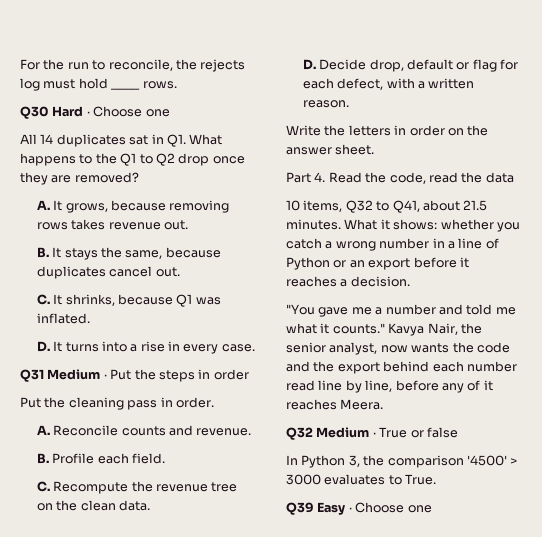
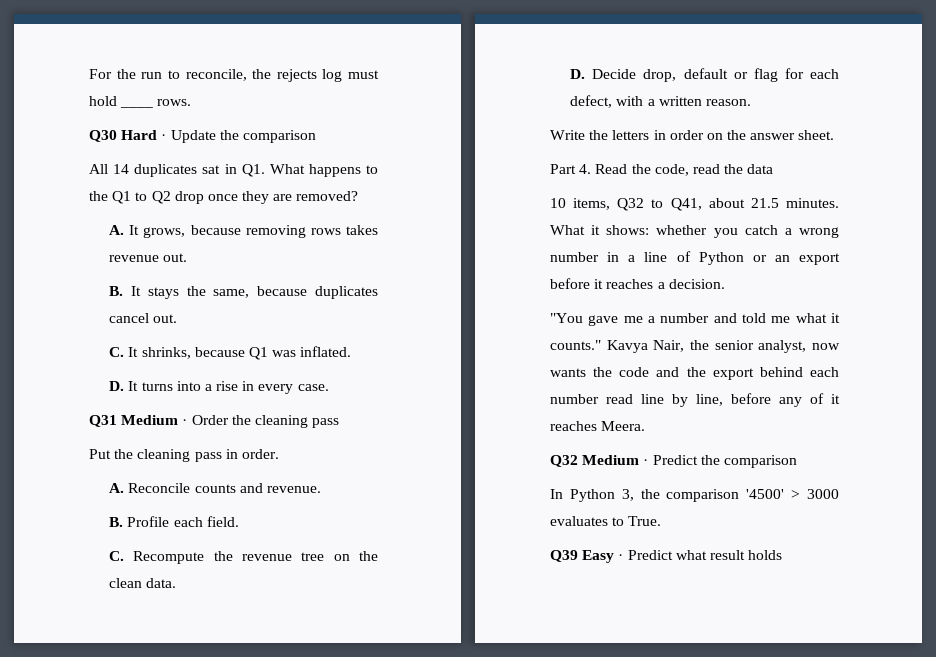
[93,106,170,117] Choose one -> [170,130,316,143] Update the comparison
[110,369,249,382] Put the steps in order -> [191,415,340,428] Order the cleaning pass
[379,427,458,438] True or false -> [652,455,797,468] Predict the comparison
[355,502,432,513] Choose one -> [627,550,783,560] Predict what result holds

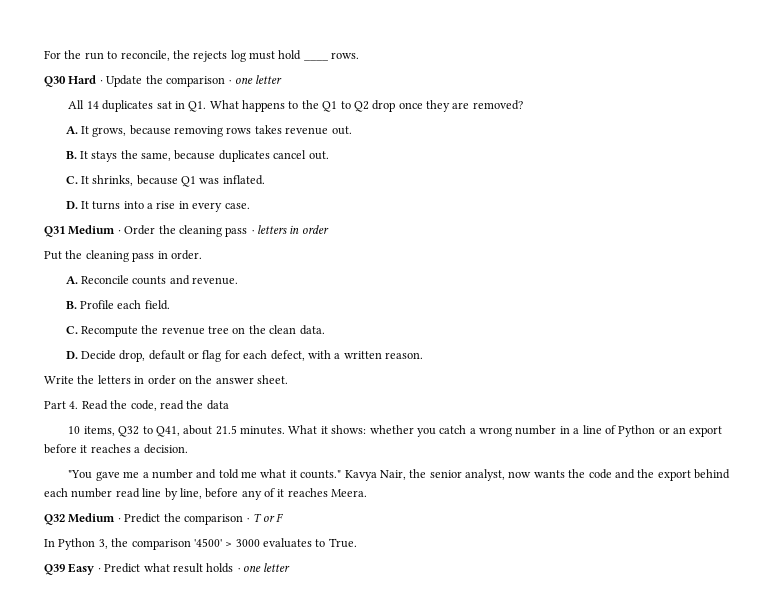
(316, 136) none -> [228,75,282,84] · one letter
(340, 423) none -> [250,225,329,234] · letters in order
(797, 461) none -> [246,513,284,522] · T or F
(783, 555) none -> [236,563,291,572] · one letter

